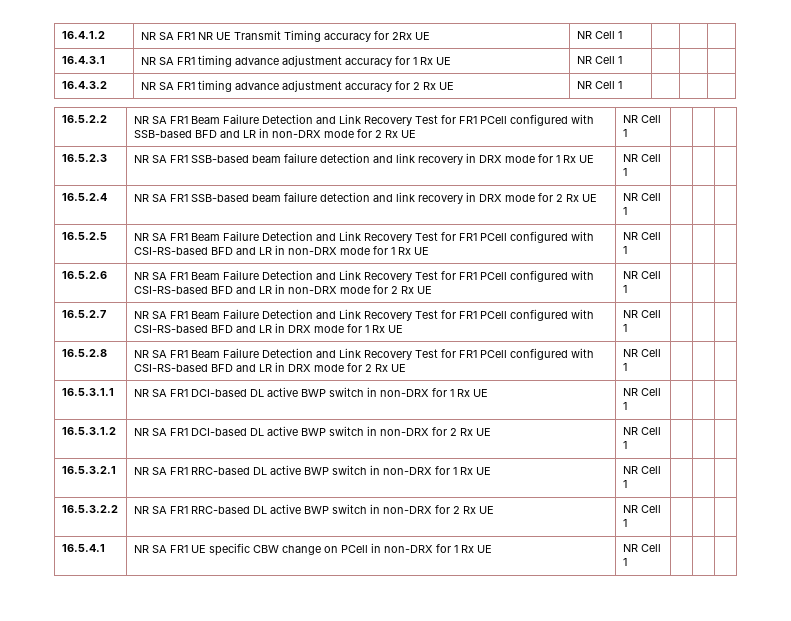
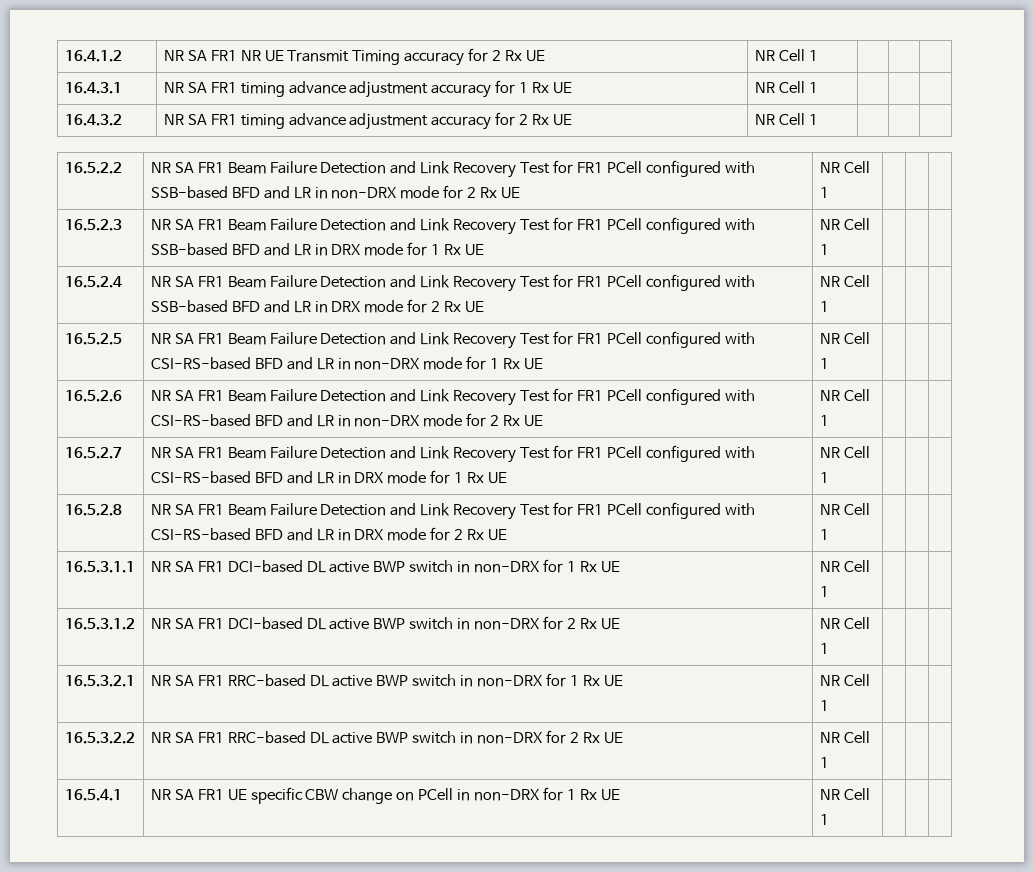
[391,32,412,40] 2Rx -> [492,50,522,61] 2 Rx
[190,153,463,165] SSB-based beam failure detection and link recovery -> [227,217,755,235] [150,243,311,256] Beam Failure Detection and Link Recovery Test for FR1 PCell configured with SSB-based BFD and LR
[190,192,463,204] SSB-based beam failure detection and link recovery -> [227,274,755,292] [150,300,311,313] Beam Failure Detection and Link Recovery Test for FR1 PCell configured with SSB-based BFD and LR

